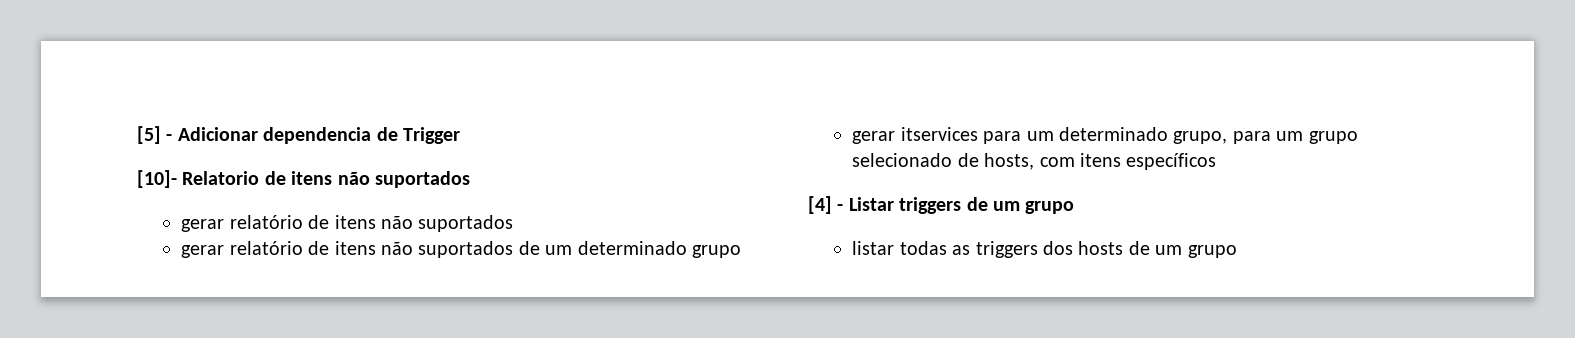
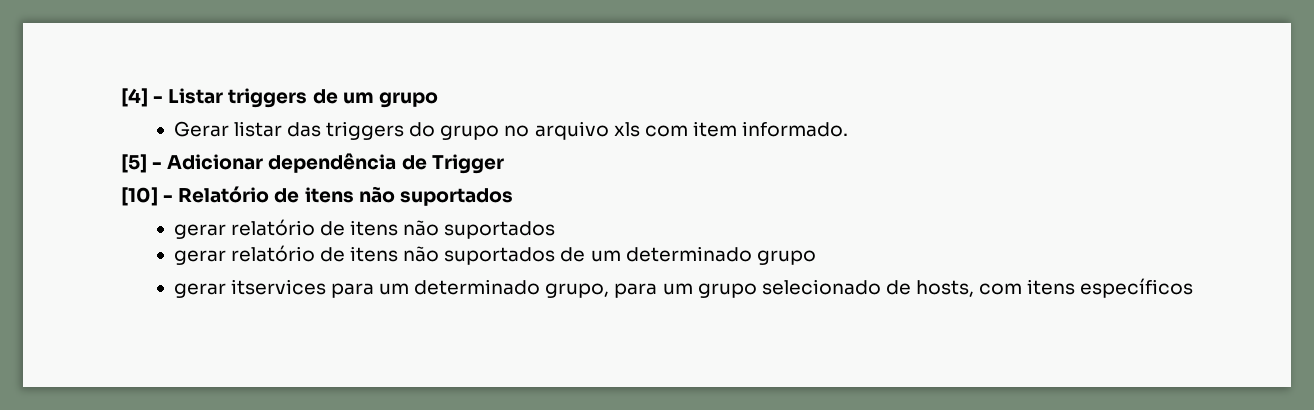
(137, 135) none -> [121,88,438,108] [173,121,849,140] [4] - Listar triggers de um grupo // Gerar listar das triggers do grupo no arquivo xls com item informado. //
[263,127,372,144] dependencia -> [268,153,397,173] dependência
[137,170,260,188] [10]- Relatorio -> [121,186,270,206] [10] - Relatório
[808,196,1075,214] [852,241,1237,258] // [4] - Listar triggers de um grupo // listar todas as triggers dos hosts de um grupo -> (1194, 288) none

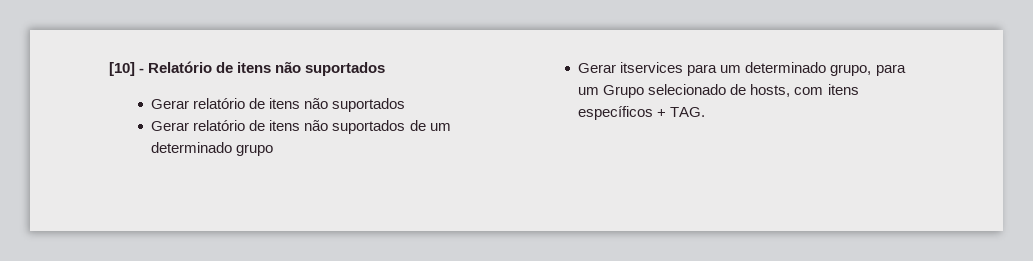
[121,88,438,108] [173,121,849,140] [121,153,504,174] [4] - Listar triggers de um grupo // Gerar listar das triggers do grupo no arquivo xls com item informado. // [5] - Adicionar dependência de Trigger // -> (109, 69) none
[173,224,226,239] gerar -> [151,99,190,109] Gerar
[173,250,226,265] gerar -> [151,121,190,131] Gerar
[173,283,226,298] gerar -> [578,63,617,73] Gerar
[697,283,757,298] grupo -> [603,85,645,98] Grupo
(1194, 288) none -> [657,107,706,117] + TAG.

